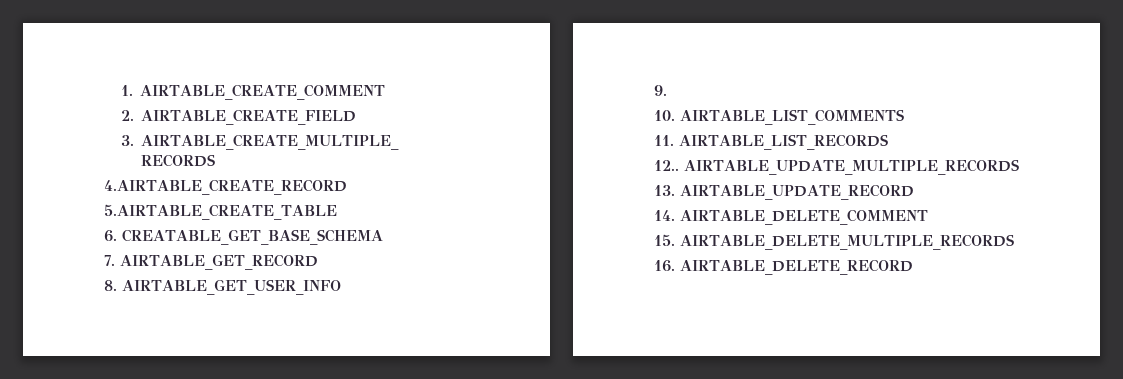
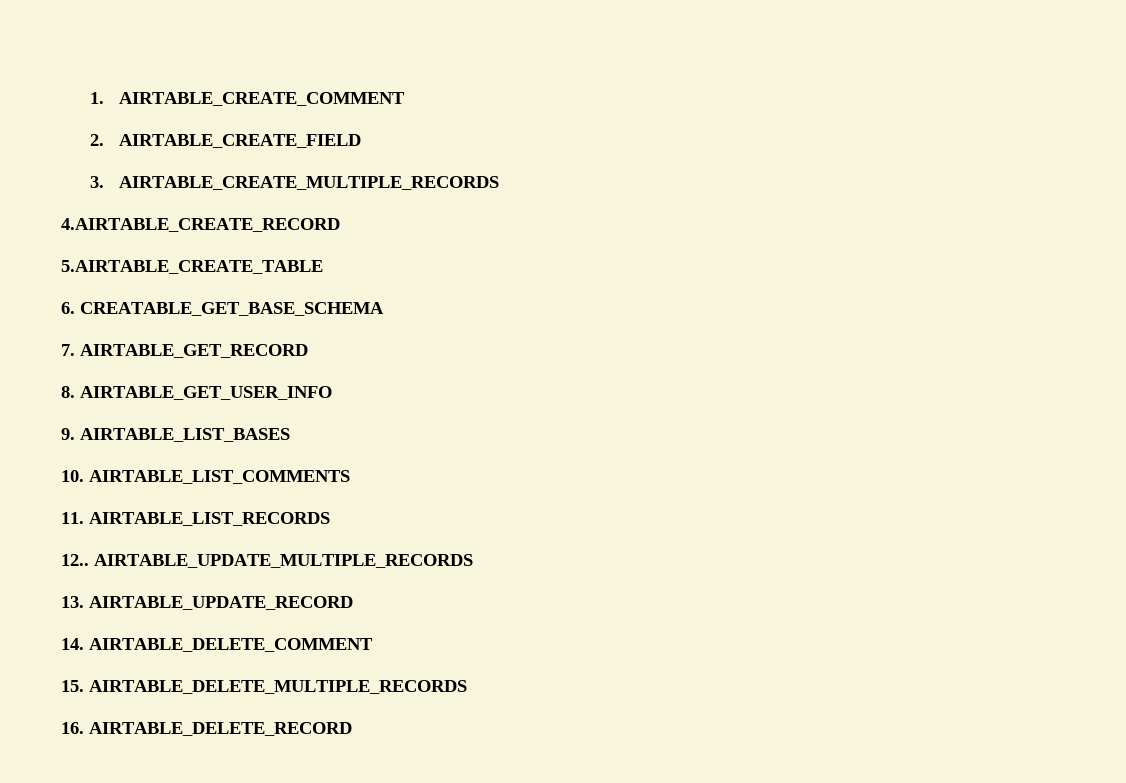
(667, 90) none -> [80,428,290,442] AIRTABLE_LIST_BASES

